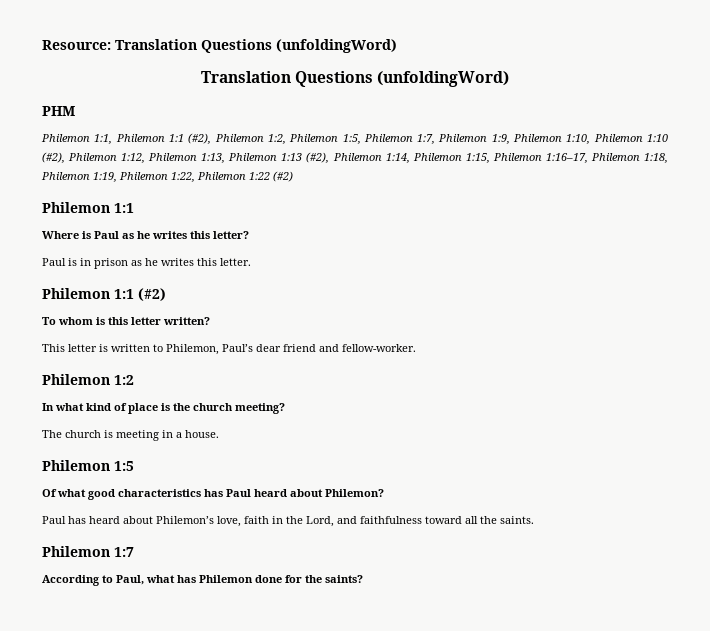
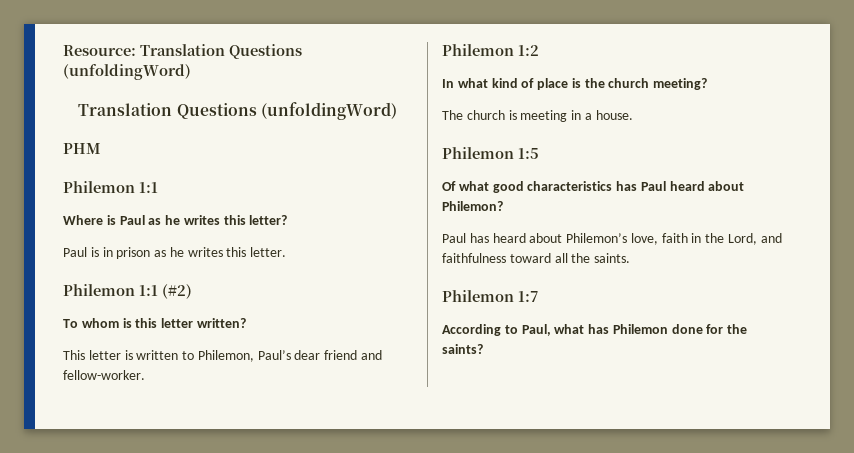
[41,133,668,145] [42,152,668,164] [41,171,293,183] // Philemon 1:1, Philemon 1:1 (#2), Philemon 1:2, Philemon 1:5, Philemon 1:7, Philemon 1:9, Philemon 1:10, Philemon 1:10 (#2), Philemon 1:12, Philemon 1:13, Philemon 1:13 (#2), Philemon 1:14, Philemon 1:15, Philemon 1:16–17, Philemon 1:18, Philemon 1:19, Philemon 1:22, Philemon 1:22 (#2) -> (101, 148) none

